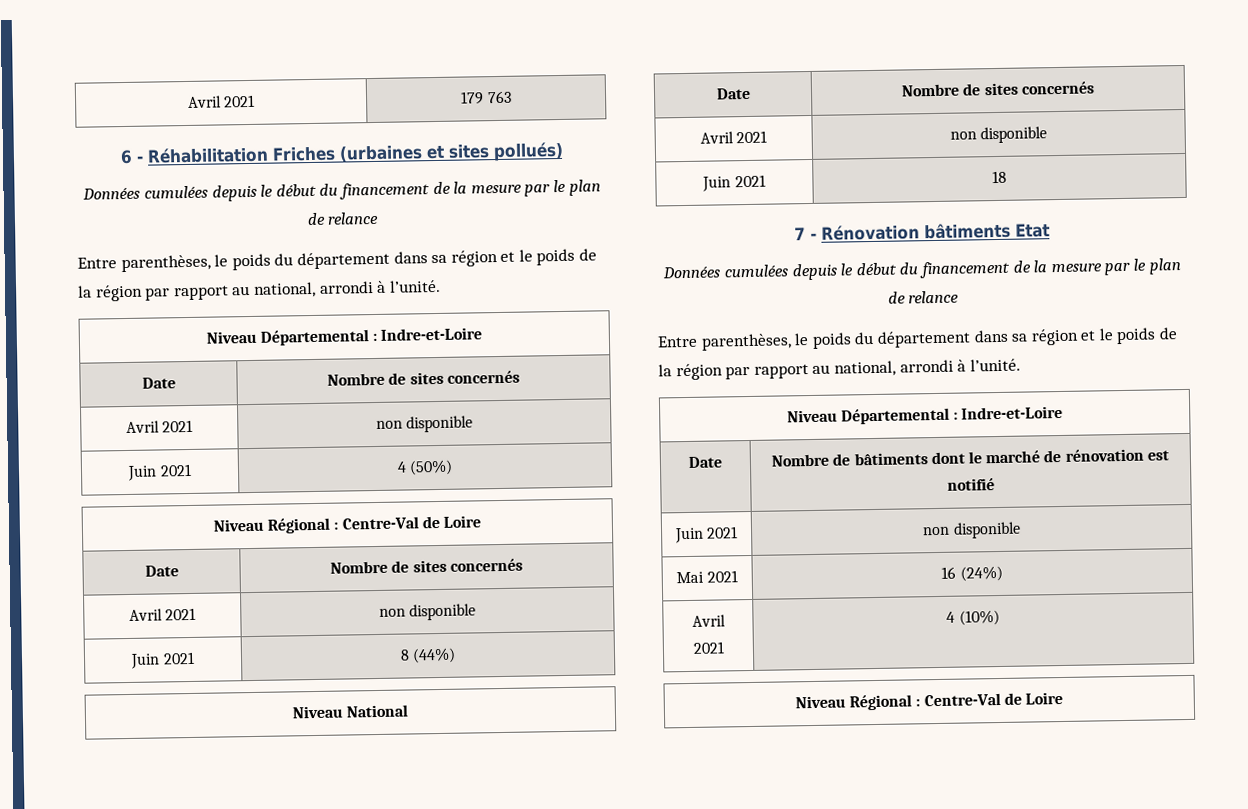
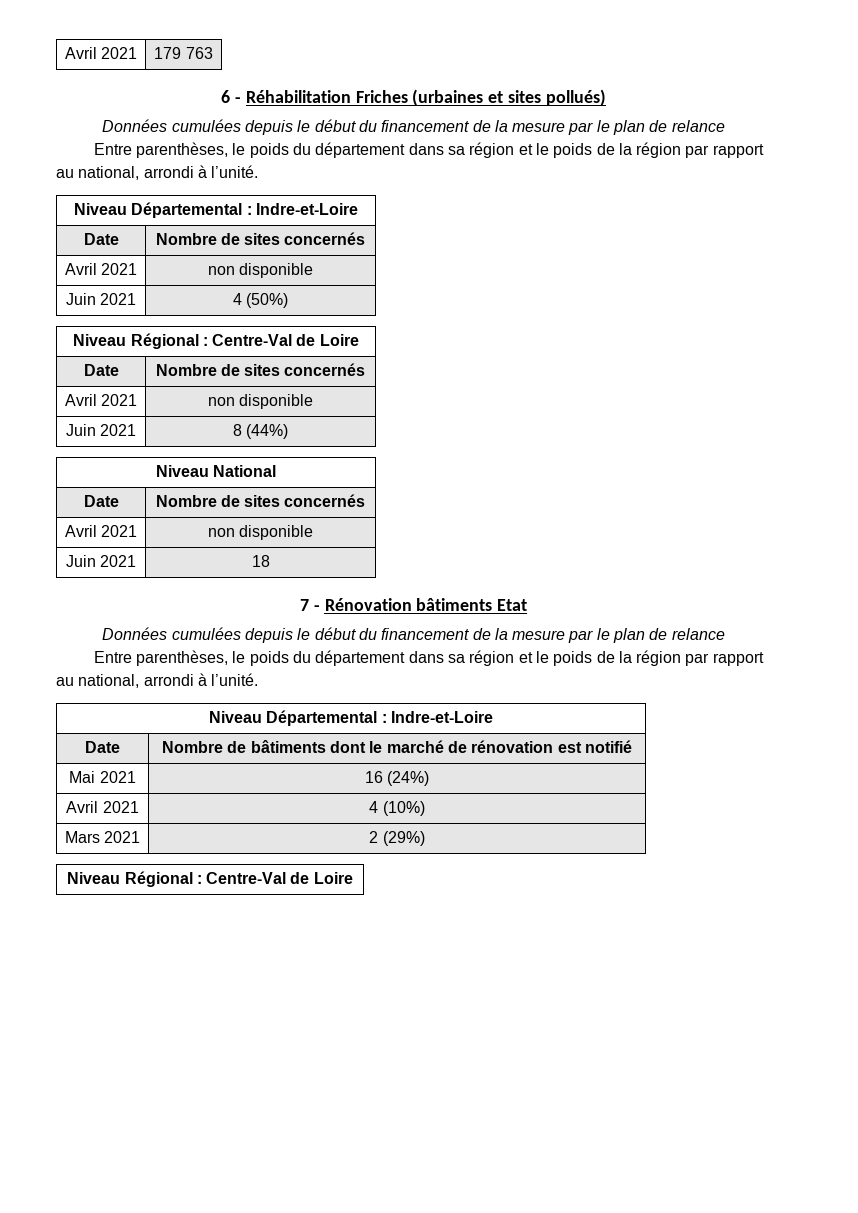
[673,526,739,544] [923,521,1021,539] // Juin 2021 | non disponible -> (632, 746) none
(1000, 617) none -> [64,831,141,843] [369,831,425,846] // Mars 2021 | 2 (29%)

